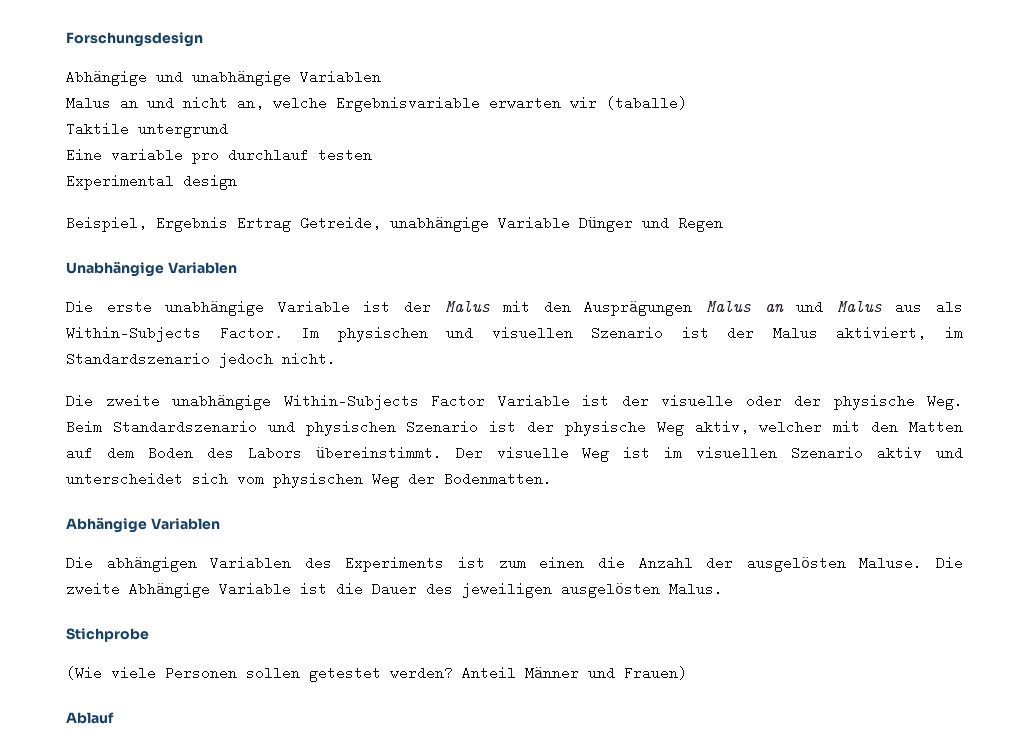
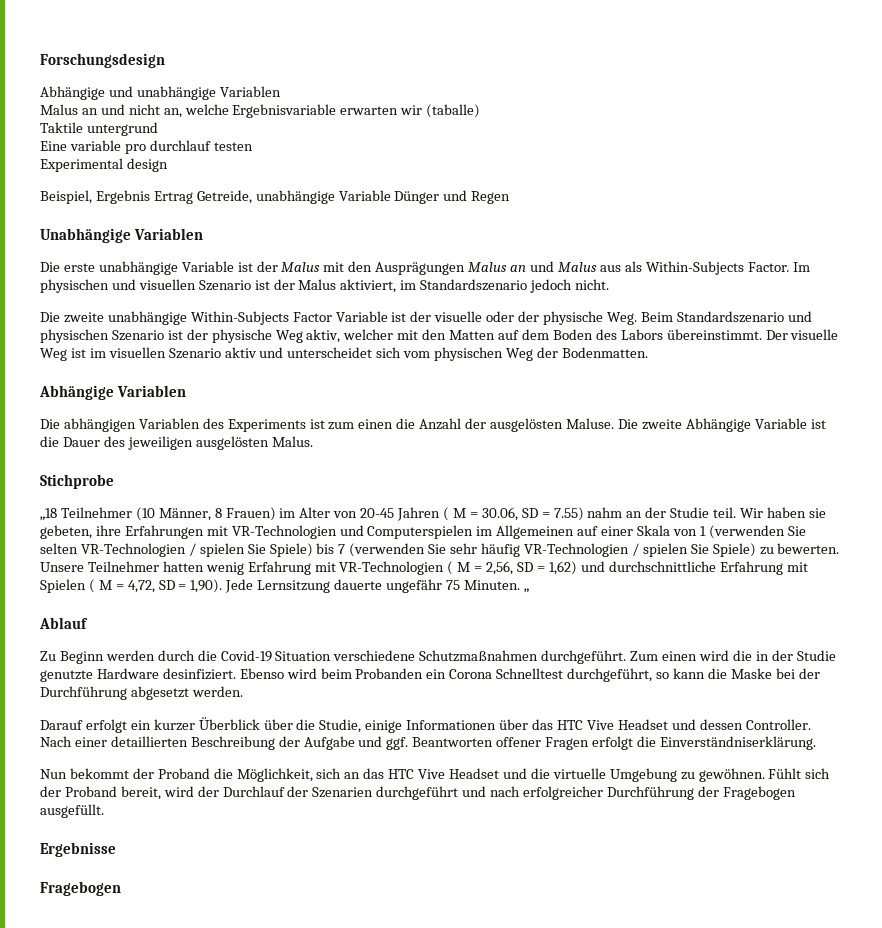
[66,666,687,682] [66,712,114,724] (Wie viele Personen sollen getestet werden? Anteil Männer und Frauen) // Ablauf -> [40,507,826,521] [40,525,806,539] [40,543,840,557] [40,561,808,575] [40,579,529,593] [39,617,88,629] [40,650,836,664] [40,668,820,682] [40,686,243,700] [40,717,811,733] [40,736,816,750] [40,768,831,782] [40,786,796,800] [40,804,104,818] [40,842,116,857] [40,881,121,896] „18 Teilnehmer (10 Männer, 8 Frauen) im Alter von 20-45 Jahren ( M = 30.06, SD = 7.55) nahm an der Studie teil. Wir haben sie gebeten, ihre Erfahrungen mit VR-Technologien und Computerspielen im Allgemeinen auf einer Skala von 1 (verwenden Sie selten VR-Technologien / spielen Sie Spiele) bis 7 (verwenden Sie sehr häufig VR-Technologien / spielen Sie Spiele) zu bewerten. Unsere Teilnehmer hatten wenig Erfahrung mit VR-Technologien ( M = 2,56, SD = 1,62) und durchschnittliche Erfahrung mit Spielen ( M = 4,72, SD = 1,90). Jede Lernsitzung dauerte ungefähr 75 Minuten. „ // Ablauf // Zu Beginn werden durch die Covid-19 Situation verschiedene Schutzmaßnahmen durchgeführt. Zum einen wird die in der Studie genutzte Hardware desinfiziert. Ebenso wird beim Probanden ein Corona Schnelltest durchgeführt, so kann die Maske bei der Durchführung abgesetzt werden. // Darauf erfolgt ein kurzer Überblick über die Studie, einige Informationen über das HTC Vive Headset und dessen Controller. Nach einer detaillierten Beschreibung der Aufgabe und ggf. Beantworten offener Fragen erfolgt die Einverständniserklärung. // Nun bekommt der Proband die Möglichkeit, sich an das HTC Vive Headset und die virtuelle Umgebung zu gewöhnen. Fühlt sich der Proband bereit, wird der Durchlauf der Szenarien durchgeführt und nach erfolgreicher Durchführung der Fragebogen ausgefüllt. // Ergebnisse // Fragebogen

